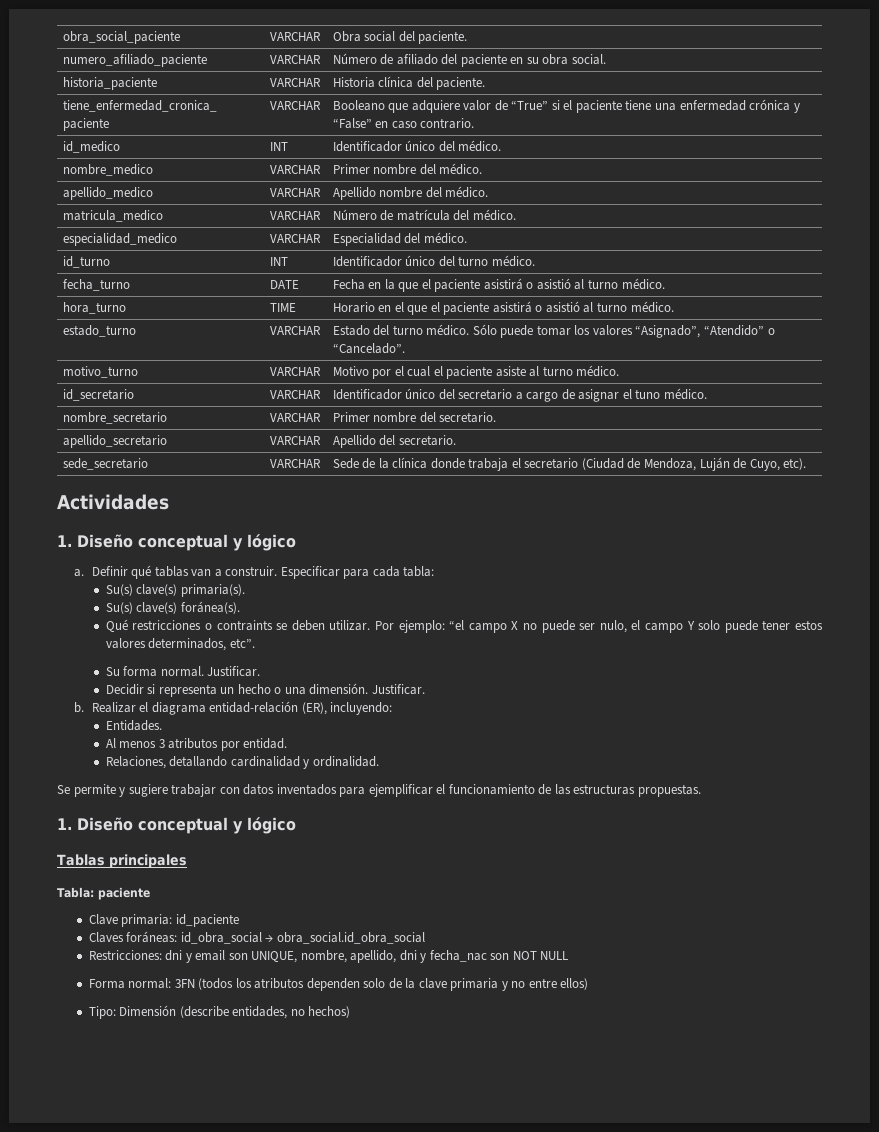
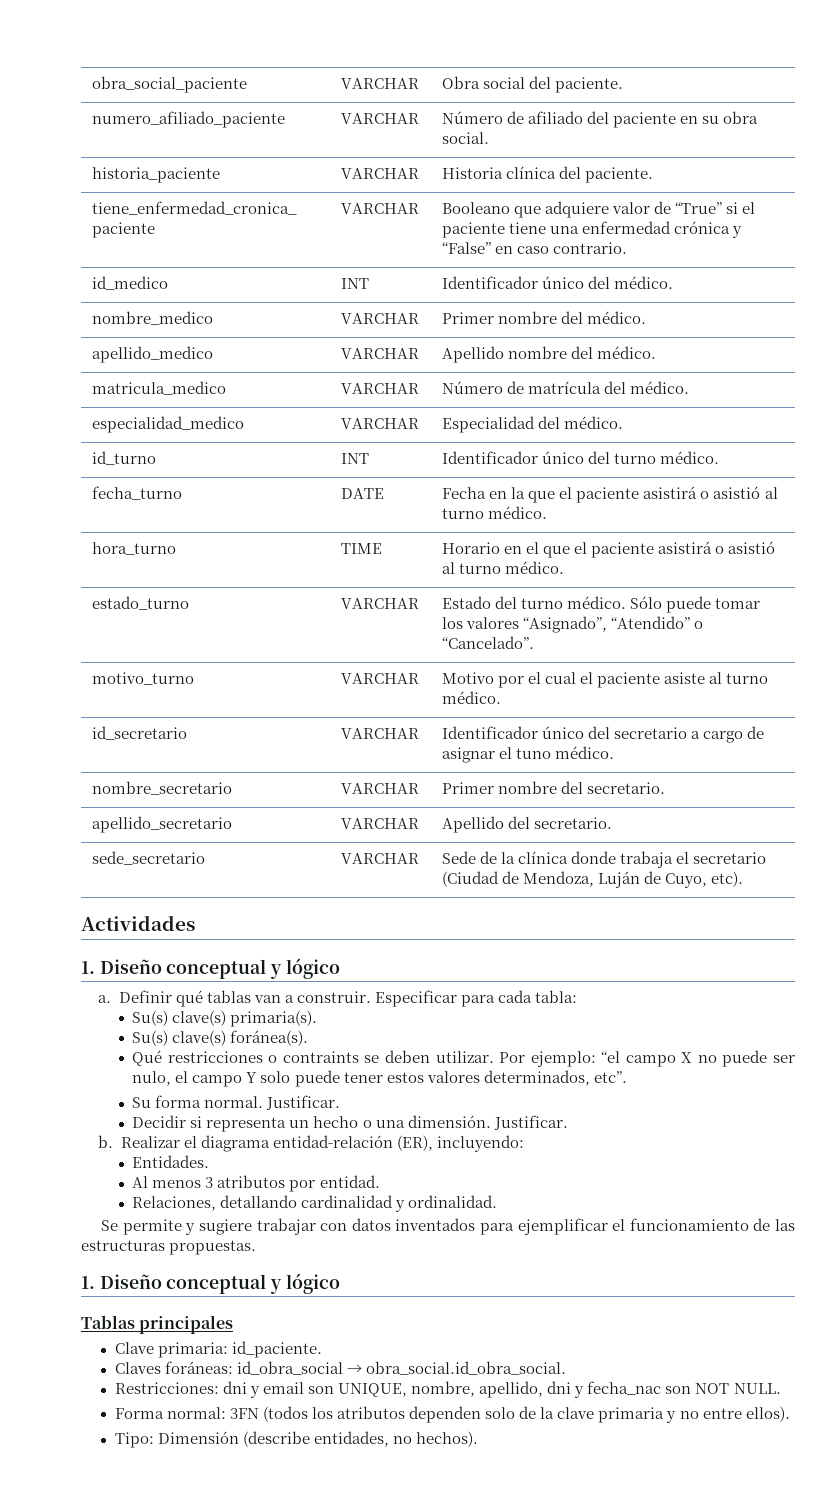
[57,887,150,900] // Tabla: paciente -> (234, 1324) none
[175,914,239,927] id_paciente -> [231,1341,322,1358] id_paciente.
[276,932,425,944] obra_social.id_obra_social -> [366,1361,567,1375] obra_social.id_obra_social.
[540,951,569,960] NULL -> [733,1383,781,1394] NULL.
[560,978,589,990] ellos) -> [745,1406,790,1422] ellos).
[308,1006,351,1018] hechos) -> [416,1431,479,1447] hechos).

